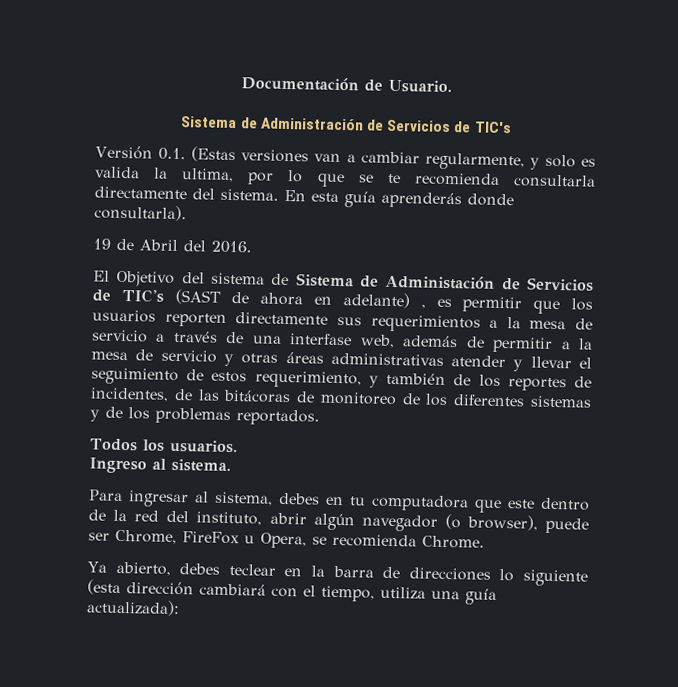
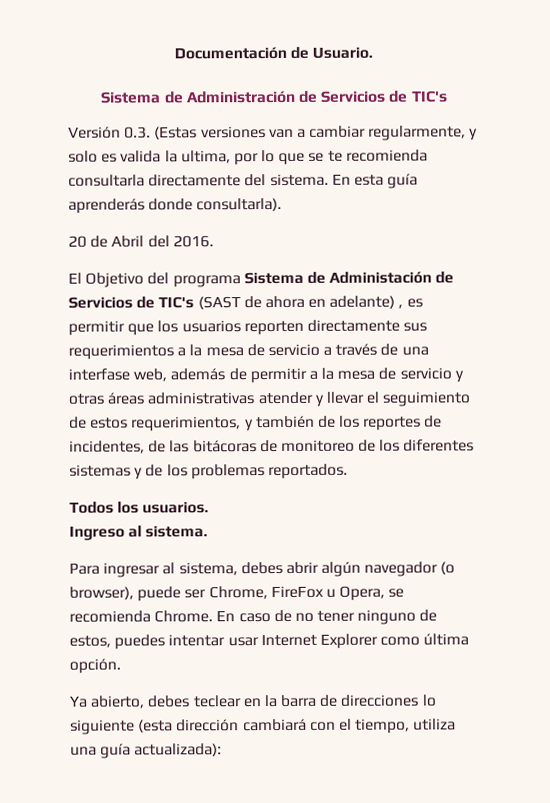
[158,147,187,161] 0.1. -> [124,126,152,139] 0.3.
[93,238,111,250] 19 -> [68,235,87,248] 20
[211,272,290,286] sistema de -> [172,275,241,288] programa
[254,370,362,389] requerimiento, -> [131,416,242,432] requerimientos,
[326,494,590,514] [88,509,263,526] en tu computadora que este dentro de la red del instituto, -> (283, 568) none
(485, 542) none -> [216,609,438,625] [69,633,470,650] [69,658,121,674] En caso de no tener ninguno de estos, puedes intentar usar Internet Explorer como última opción.

